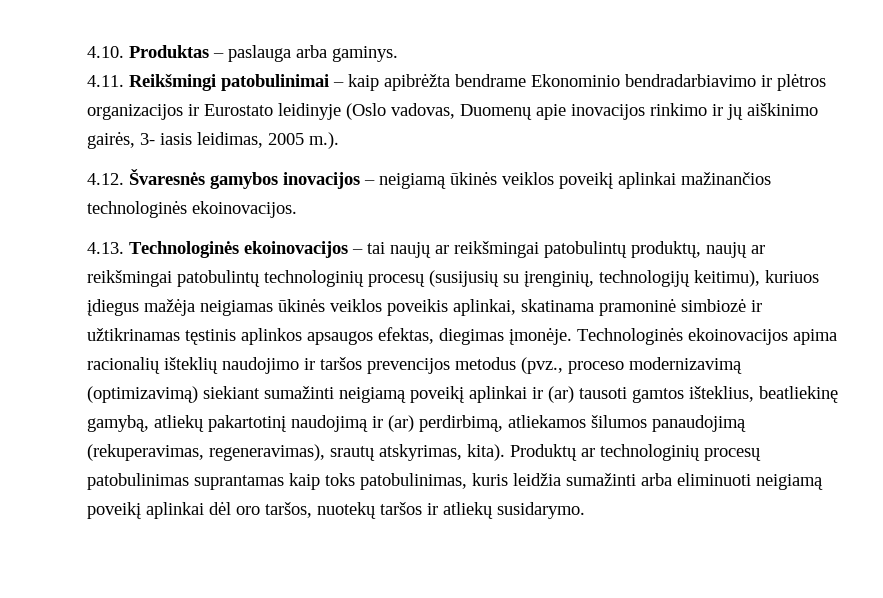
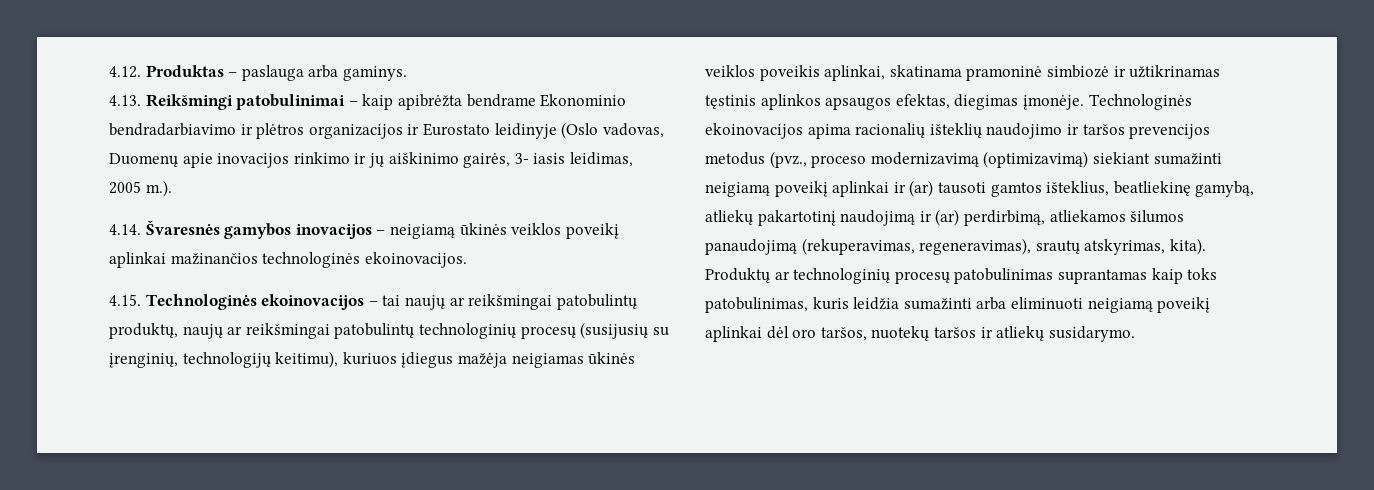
[87,46,124,58] 4.10. -> [109,66,141,78] 4.12.
[87,75,124,87] 4.11. -> [109,95,141,106] 4.13.
[87,173,124,185] 4.12. -> [109,224,141,235] 4.14.
[87,242,124,254] 4.13. -> [109,294,141,306] 4.15.

